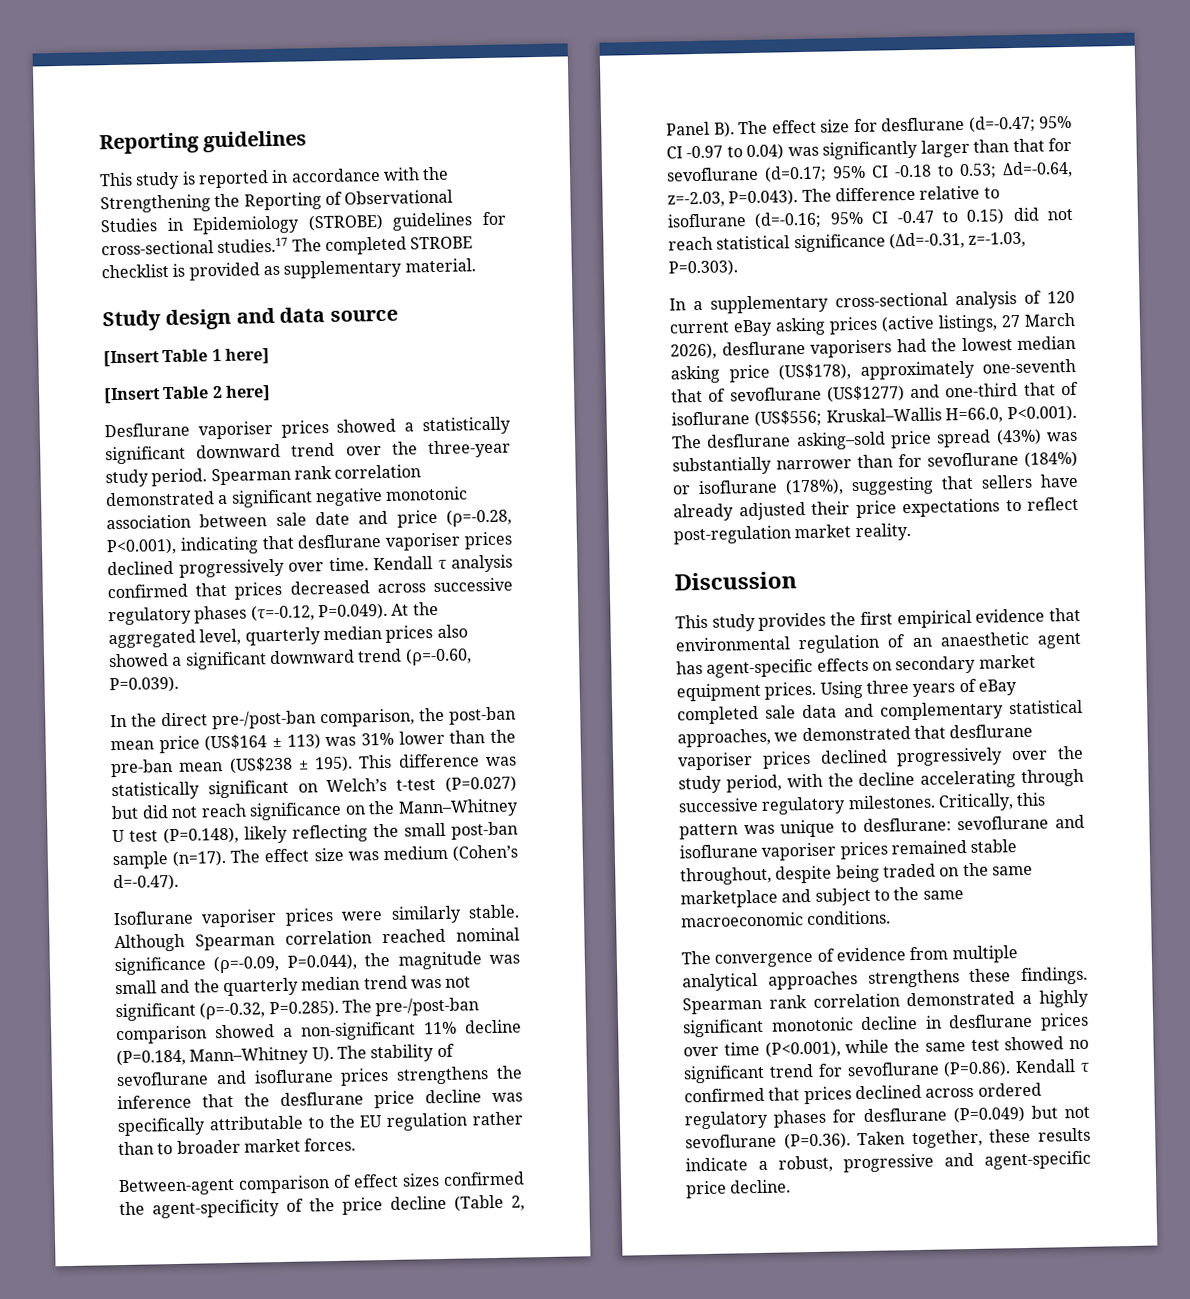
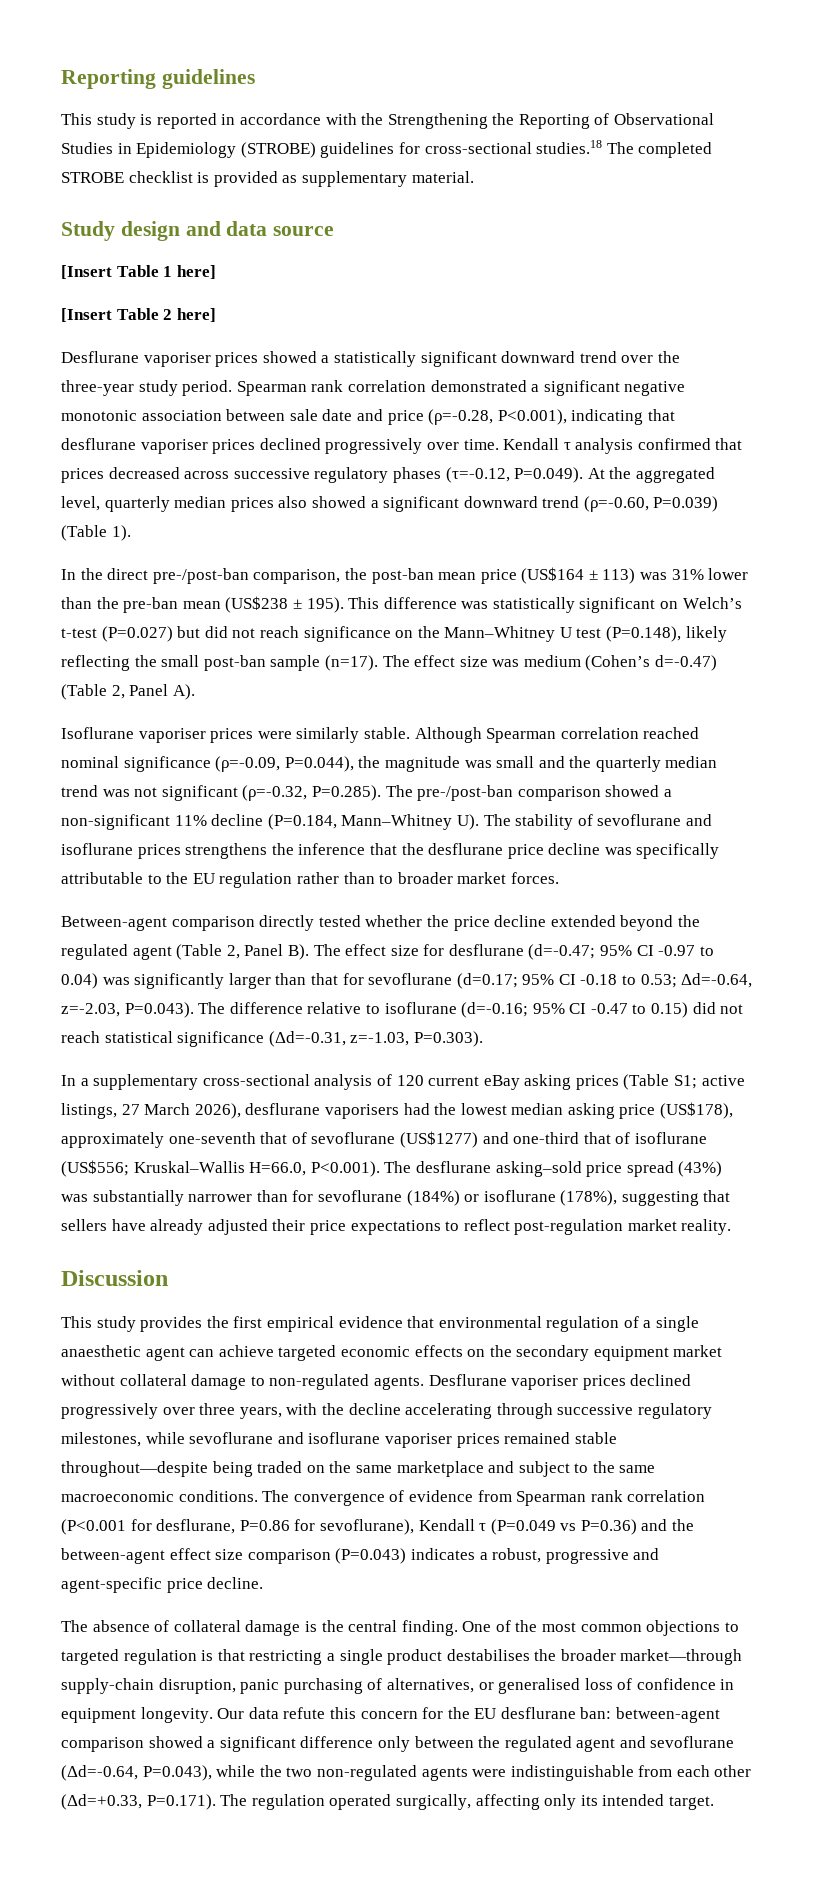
[217,237,289,254] studies.17 -> [536,140,603,154] studies.18
[109,675,179,694] P=0.039). -> [653,496,719,512] [61,525,131,541] P=0.039) (Table 1).
[113,873,179,892] d=-0.47). -> [655,655,718,671] [61,684,195,700] d=-0.47) (Table 2, Panel A).
[333,1171,525,1189] [119,1195,447,1219] of effect sizes confirmed the agent-specificity of the price decline -> [259,915,700,931] [61,944,172,960] directly tested whether the price decline extended beyond the regulated agent
[881,315,935,333] (active -> [623,1074,745,1090] (Table S1; active
[911,631,1082,649] [676,654,1036,678] [676,678,1017,702] [677,699,1083,725] [677,723,1034,748] [677,745,1084,771] [678,774,782,794] an anaesthetic agent has agent-specific effects on secondary market equipment prices. Using three years of eBay completed sale data and complementary statistical approaches, we demonstrated that desflurane vaporiser prices declined progressively over the study period, -> [643,1316,700,1332] [61,1345,723,1361] [61,1374,692,1390] [61,1403,282,1419] a single anaesthetic agent can achieve targeted economic effects on the secondary equipment market without collateral damage to non-regulated agents. Desflurane vaporiser prices declined progressively over three years,
[847,792,1047,812] [679,817,952,840] milestones. Critically, this pattern was unique to desflurane: -> [61,1432,185,1447] milestones, while
[680,865,833,886] throughout, despite -> [61,1461,208,1477] throughout—despite
(892, 918) // -> (258, 1496) none
[951,945,1018,964] [682,966,1088,992] [682,989,1089,1015] [683,1012,1089,1038] [683,1036,1089,1058] [683,1059,1090,1084] [684,1082,1042,1105] [684,1105,1090,1130] [685,1127,1091,1150] [685,1157,748,1172] multiple analytical approaches strengthens these findings. Spearman rank correlation demonstrated a highly significant monotonic decline in desflurane prices over time (P<0.001), while the same test showed no significant trend for sevoflurane (P=0.86). Kendall τ confirmed that prices declined across ordered regulatory phases for desflurane (P=0.049) but not sevoflurane (P=0.36). Taken together, these results indicate -> [516,1490,706,1506] [61,1519,695,1535] [61,1548,475,1564] Spearman rank correlation (P<0.001 for desflurane, P=0.86 for sevoflurane), Kendall τ (P=0.049 vs P=0.36) and the between-agent effect size comparison (P=0.043) indicates
(792, 1186) none -> [61,1620,739,1636] [61,1649,743,1665] [61,1678,735,1694] [61,1707,721,1723] [61,1736,735,1752] [61,1765,752,1781] [61,1794,714,1810] // The absence of collateral damage is the central finding. One of the most common objections to targeted regulation is that restricting a single product destabilises the broader market—through supply-chain disruption, panic purchasing of alternatives, or generalised loss of confidence in equipment longevity. Our data refute this concern for the EU desflurane ban: between-agent comparison showed a significant difference only between the regulated agent and sevoflurane (Δd=-0.64, P=0.043), while the two non-regulated agents were indistinguishable from each other (Δd=+0.33, P=0.171). The regulation operated surgically, affecting only its intended target.

